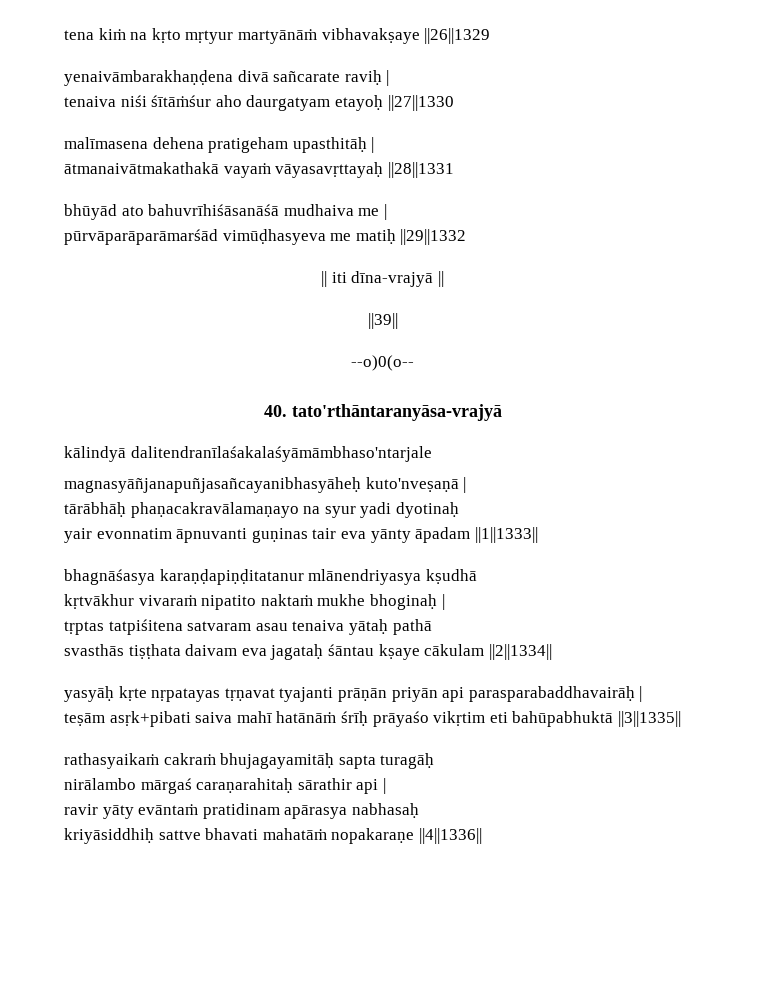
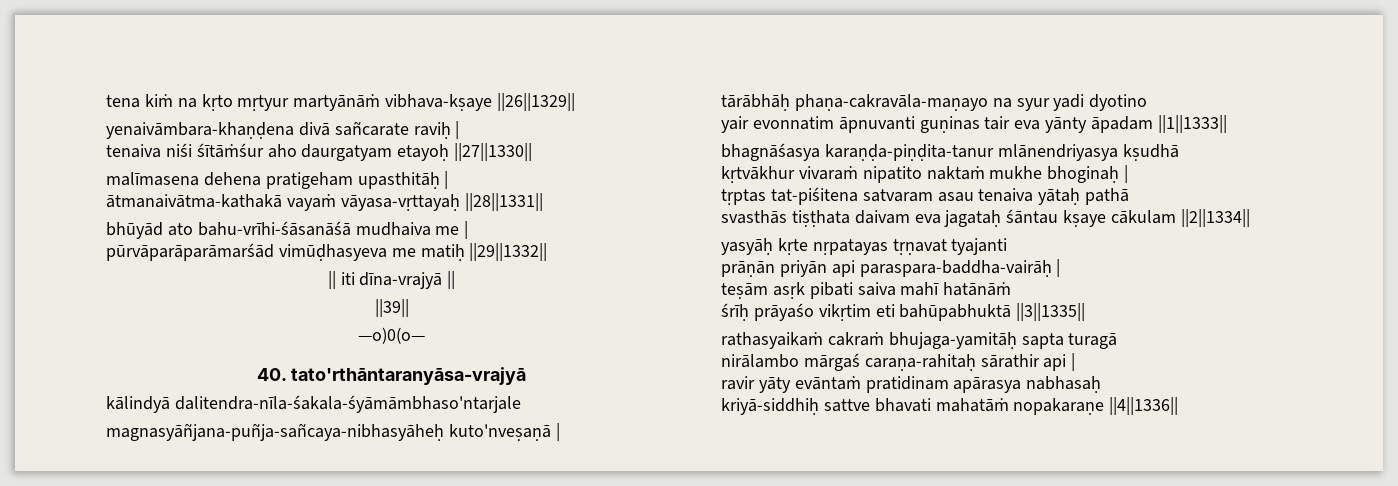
[321,28,491,44] [64,70,233,86] vibhavakṣaye ||26||1329 // yenaivāmbarakhaṇḍena -> [385,93,576,112] [106,122,294,139] vibhava-kṣaye ||26||1329|| // yenaivāmbara-khaṇḍena
[387,95,454,111] ||27||1330 -> [454,143,533,162] ||27||1330||
[64,162,454,178] ātmanaivātmakathakā vayaṁ vāyasavṛttayaḥ ||28||1331 -> [106,193,543,212] ātmanaivātma-kathakā vayaṁ vāyasa-vṛttayaḥ ||28||1331||
[148,204,280,216] bahuvrīhiśāsanāśā -> [197,221,351,236] bahu-vrīhi-śāsanāśā
[400,229,467,245] ||29||1332 -> [469,243,548,262] ||29||1332||
[351,355,414,371] --o)0(o-- -> [358,327,425,344] —o)0(o—
[130,446,432,462] [64,477,361,493] dalitendranīlaśakalaśyāmāmbhaso'ntarjale // magnasyāñjanapuñjasañcayanibhasyāheḥ -> [174,395,521,413] [106,423,444,441] dalitendra-nīla-śakala-śyāmāmbhaso'ntarjale // magnasyāñjana-puñja-sañcaya-nibhasyāheḥ
[130,502,299,518] phaṇacakravālamaṇayo -> [794,94,988,111] phaṇa-cakravāla-maṇayo
[395,502,459,518] dyotinaḥ -> [1089,94,1148,111] dyotino
[159,569,304,585] karaṇḍapiṇḍitatanur -> [824,144,994,161] karaṇḍa-piṇḍita-tanur
[108,619,183,635] tatpiśitena -> [770,187,858,205] tat-piśitena
(334, 694) none -> (1008, 246) //
[468,686,635,702] parasparabaddhavairāḥ -> [859,260,1052,277] paraspara-baddha-vairāḥ
[109,711,191,727] asṛk+pibati -> [772,282,853,299] asṛk pibati
(337, 717) none -> (1012, 289) //
[220,753,435,769] bhujagayamitāḥ sapta turagāḥ -> [888,332,1118,349] bhujaga-yamitāḥ sapta turagā
[196,778,294,793] caraṇarahitaḥ -> [864,354,976,371] caraṇa-rahitaḥ
[64,828,154,844] kriyāsiddhiḥ -> [721,398,819,415] kriyā-siddhiḥ

